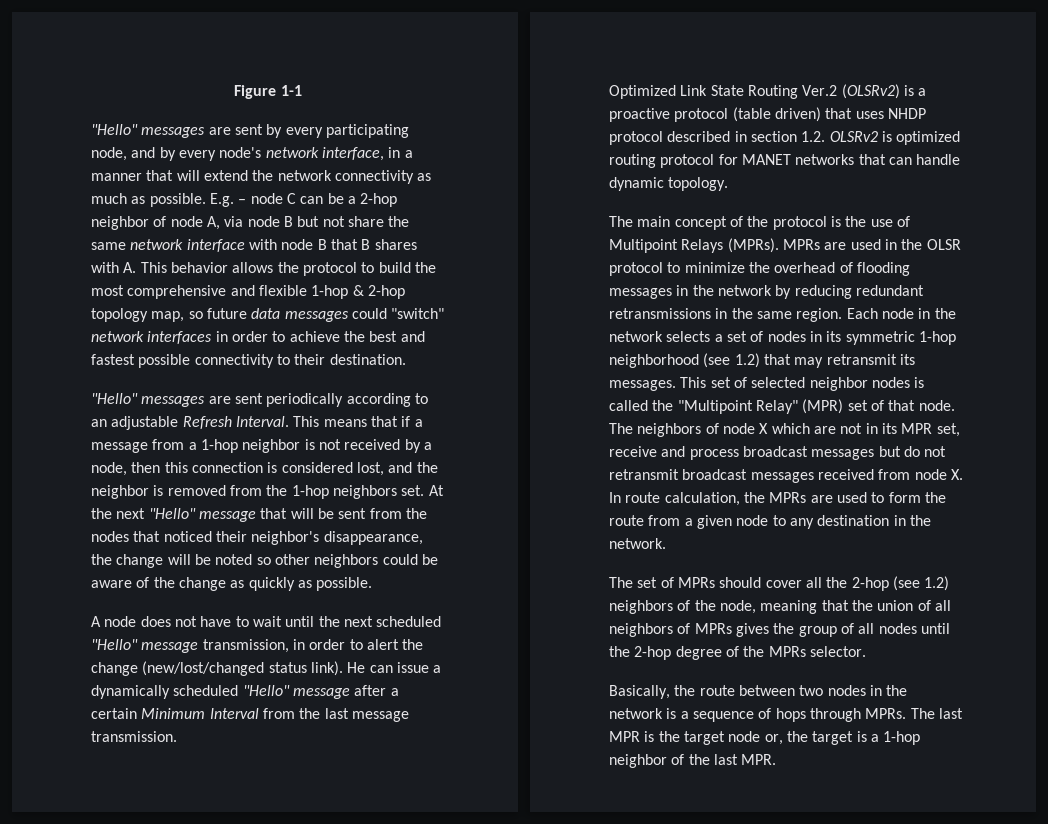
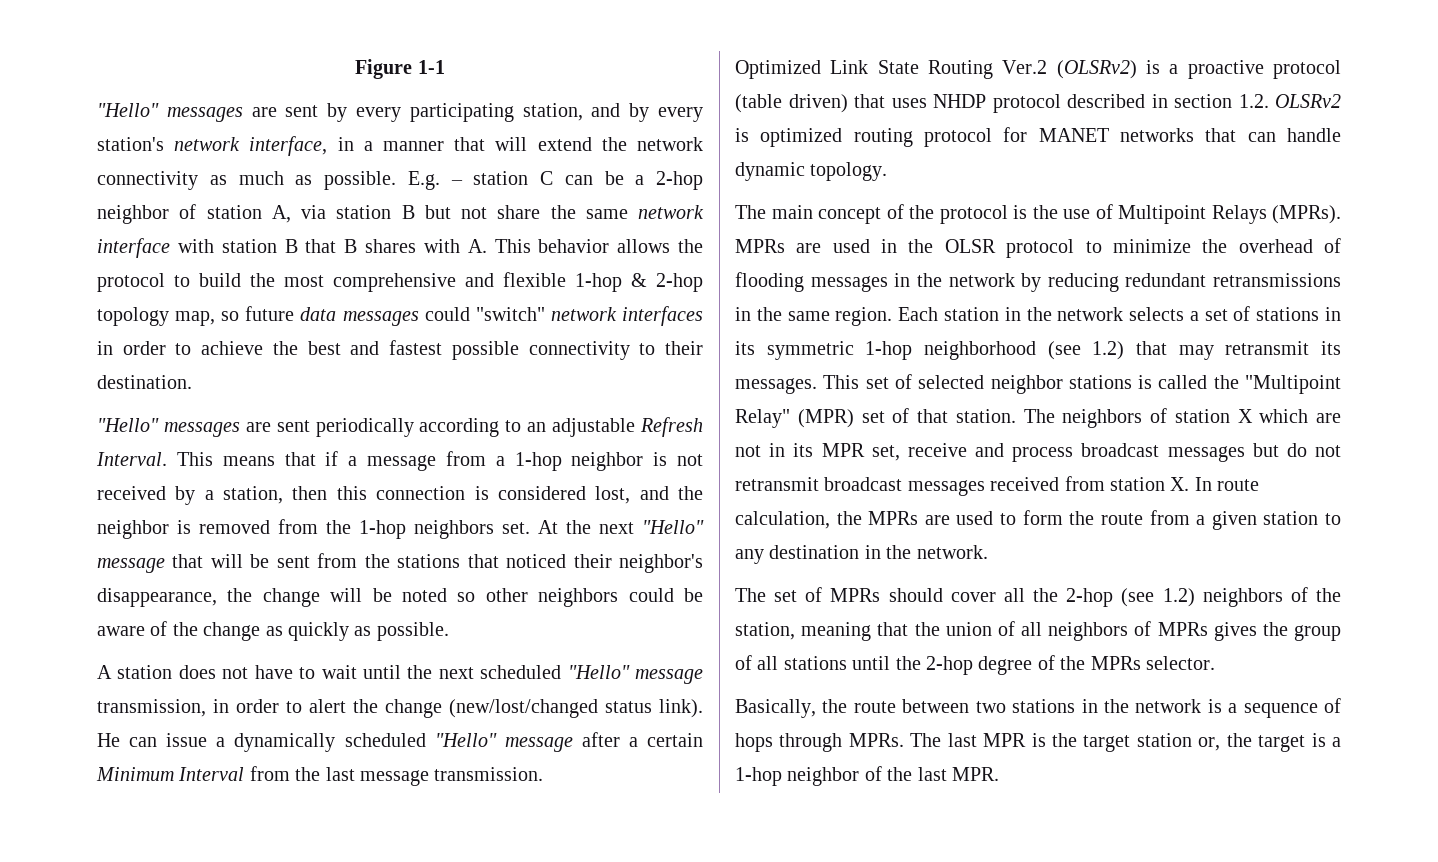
[91,147,127,161] node, -> [522,103,583,121] station,
[219,147,262,158] node's -> [97,137,164,151] station's
[250,193,283,204] node -> [473,171,529,185] station
[170,216,203,227] node -> [206,205,262,219] station
[247,216,280,227] node -> [336,205,392,219] station
[281,239,314,250] node -> [221,239,277,253] station
[91,462,127,476] node, -> [223,486,284,504] station,
[91,531,129,542] nodes -> [397,554,461,568] stations
[104,616,137,627] node -> [117,665,173,679] station
[881,308,914,319] node -> [943,307,999,321] station
[767,331,806,342] nodes -> [1256,307,1320,321] stations
[871,377,910,388] nodes -> [1068,375,1132,389] stations
[918,400,955,411] node. -> [955,409,1016,423] station.
[722,423,755,434] node -> [1174,409,1230,423] station
[914,469,947,480] node -> [1110,477,1165,491] station
[736,515,769,526] node -> [1263,511,1319,525] station
[719,600,756,614] node, -> [735,622,795,640] station,
[878,623,917,634] nodes -> [783,656,847,670] stations
[827,685,866,696] nodes -> [1012,699,1076,713] stations
[728,731,761,742] node -> [1136,733,1192,747] station

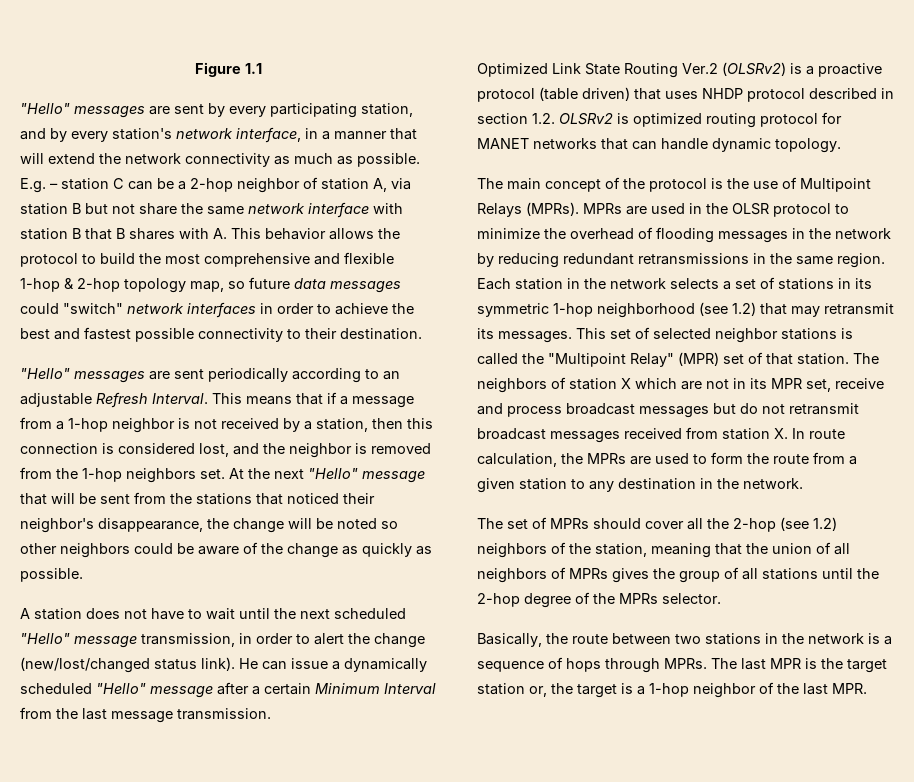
[417,60,445,74] 1-1 -> [245,63,262,74] 1.1

